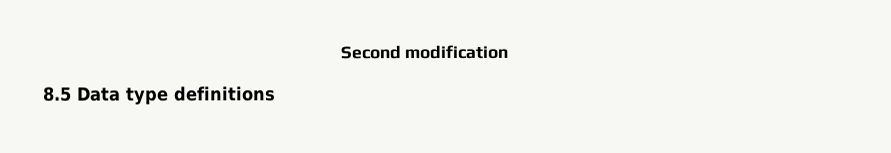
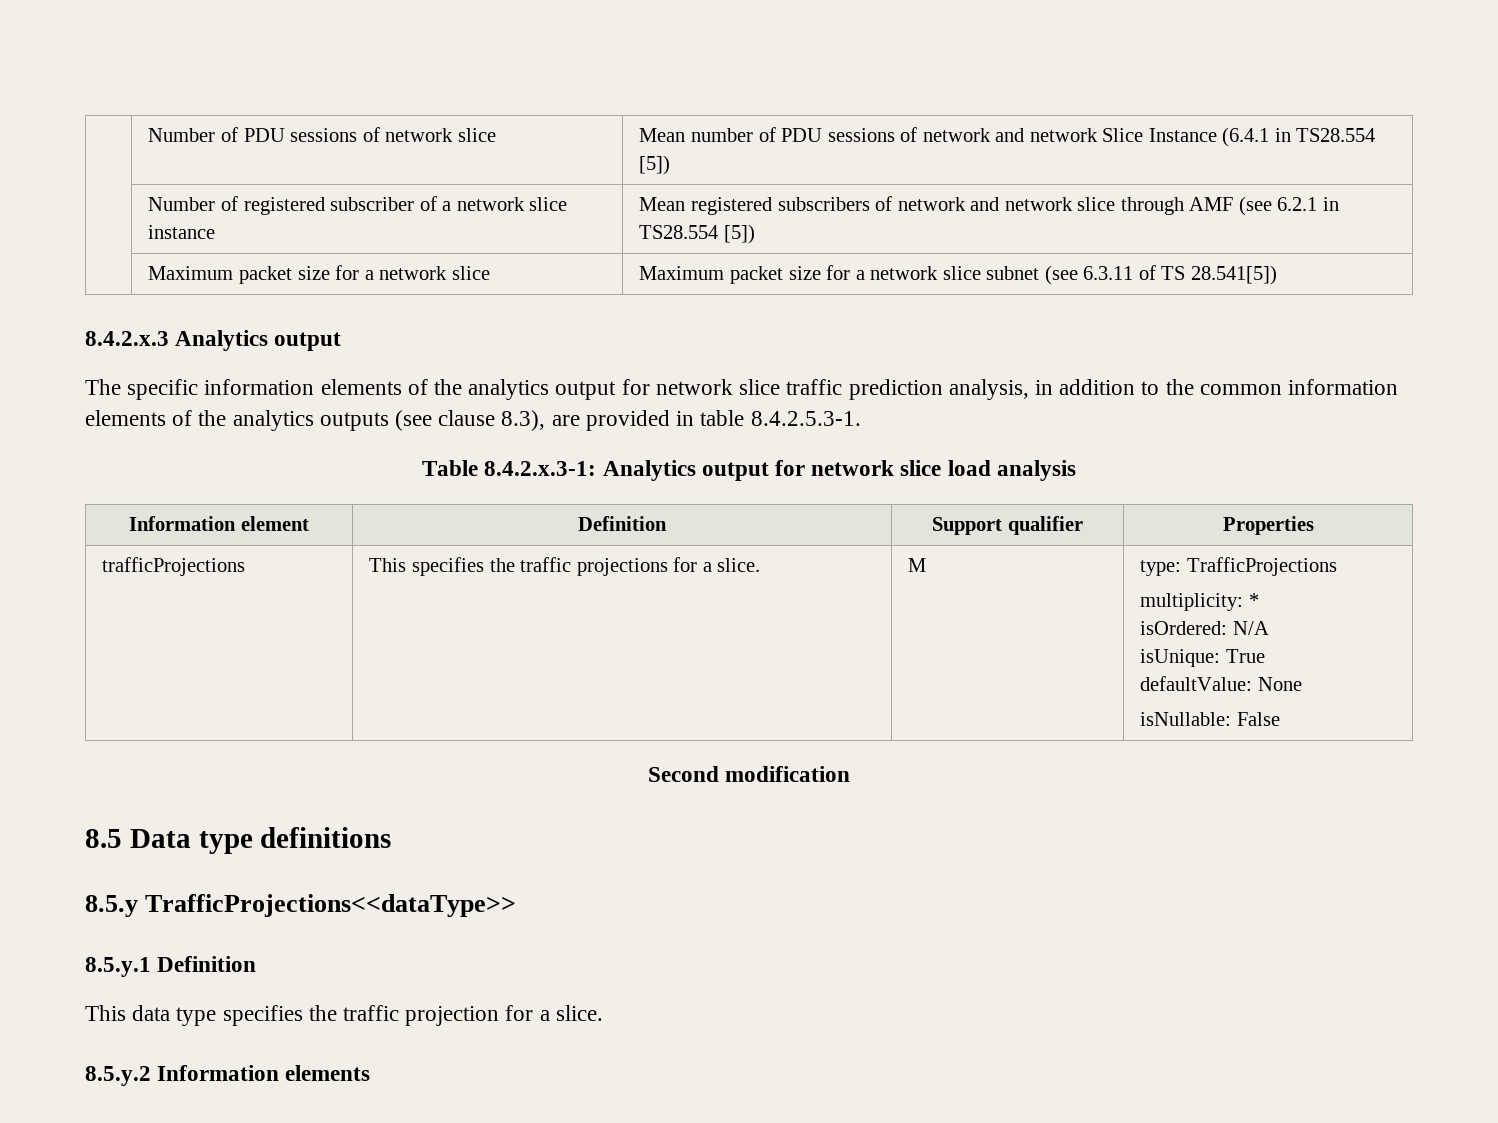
(339, 52) none -> [148,127,496,142] [639,127,1376,147] [639,155,671,175] [148,196,568,215] [148,225,216,239] [639,196,1339,216] [639,224,756,244] [148,265,490,284] [639,265,1277,285] [85,330,342,351] [85,379,1398,400] [85,410,861,431] [422,460,1076,481] [129,516,309,531] [578,516,667,531] [932,516,1083,535] [1222,516,1314,535] [102,557,246,576] [369,557,761,576] [908,558,927,572] [1140,557,1338,576] [1140,593,1260,611] [1140,621,1270,635] [1140,649,1266,667] [1140,676,1303,691] [1140,712,1281,726] | Number of PDU sessions of network slice | Mean number of PDU sessions of network and network Slice Instance (6.4.1 in TS28.554 [5]) // | Number of registered subscriber of a network slice instance | Mean registered subscribers of network and network slice through AMF (see 6.2.1 in TS28.554 [5]) // | Maximum packet size for a network slice | Maximum packet size for a network slice subnet (see 6.3.11 of TS 28.541[5]) // 8.4.2.x.3 Analytics output // The specific information elements of the analytics output for network slice traffic prediction analysis, in addition to the common information elements of the analytics outputs (see clause 8.3), are provided in table 8.4.2.5.3-1. // Table 8.4.2.x.3-1: Analytics output for network slice load analysis // Information element | Definition | Support qualifier | Properties // trafficProjections | This specifies the traffic projections for a slice. | M | type: TrafficProjections // multiplicity: * // isOrdered: N/A // isUnique: True // defaultValue: None // isNullable: False //
(276, 94) none -> [85,894,517,917] [85,956,257,977] [85,1005,603,1026] [85,1065,371,1086] // 8.5.y TrafficProjections<<dataType>> // 8.5.y.1 Definition // This data type specifies the traffic projection for a slice. // 8.5.y.2 Information elements

